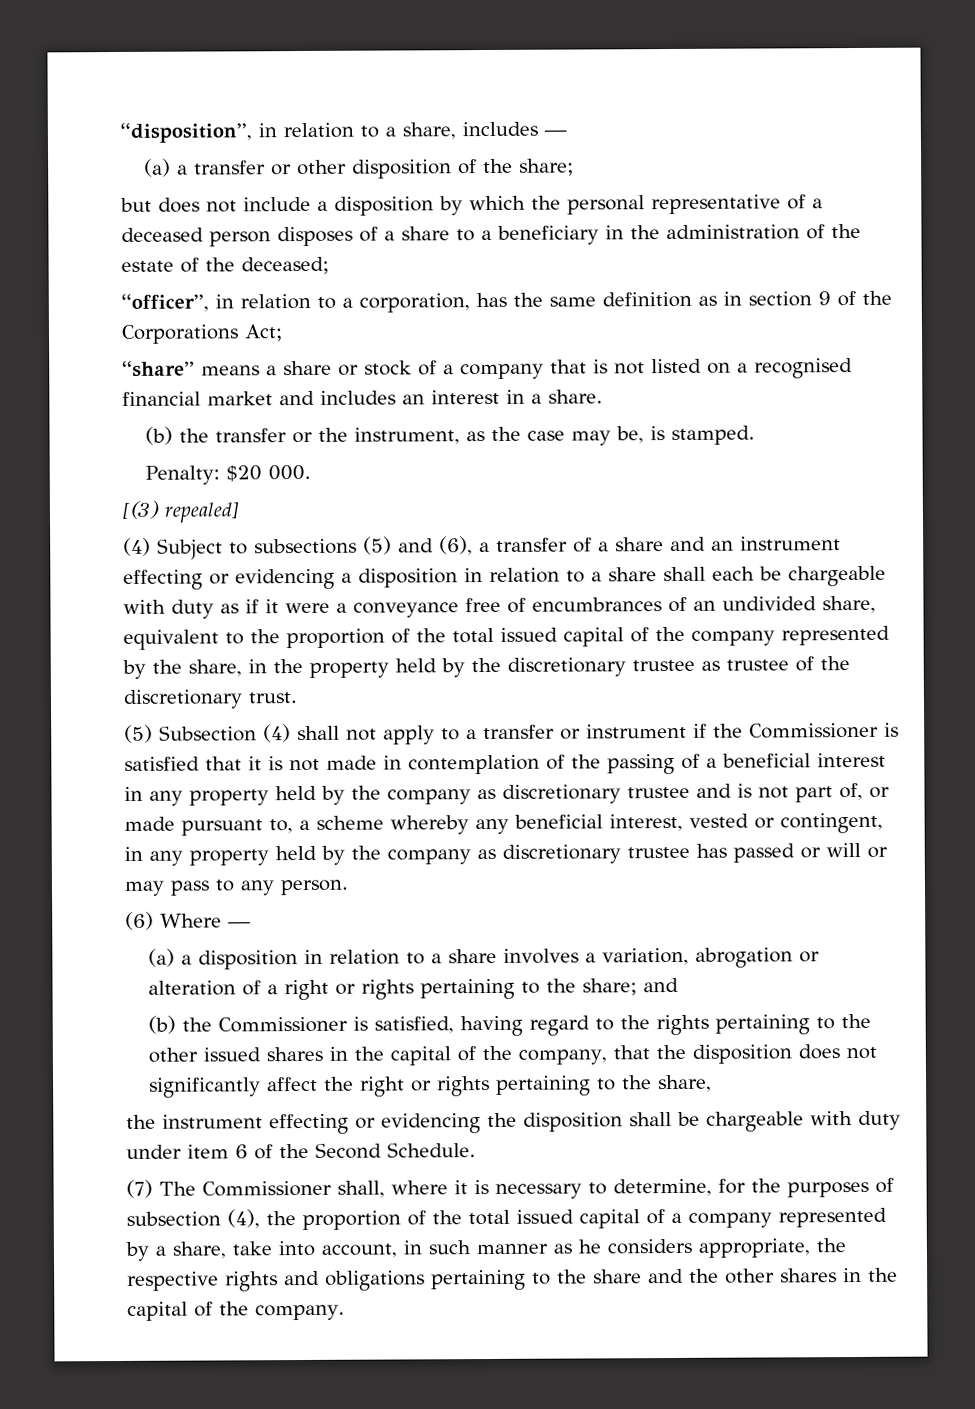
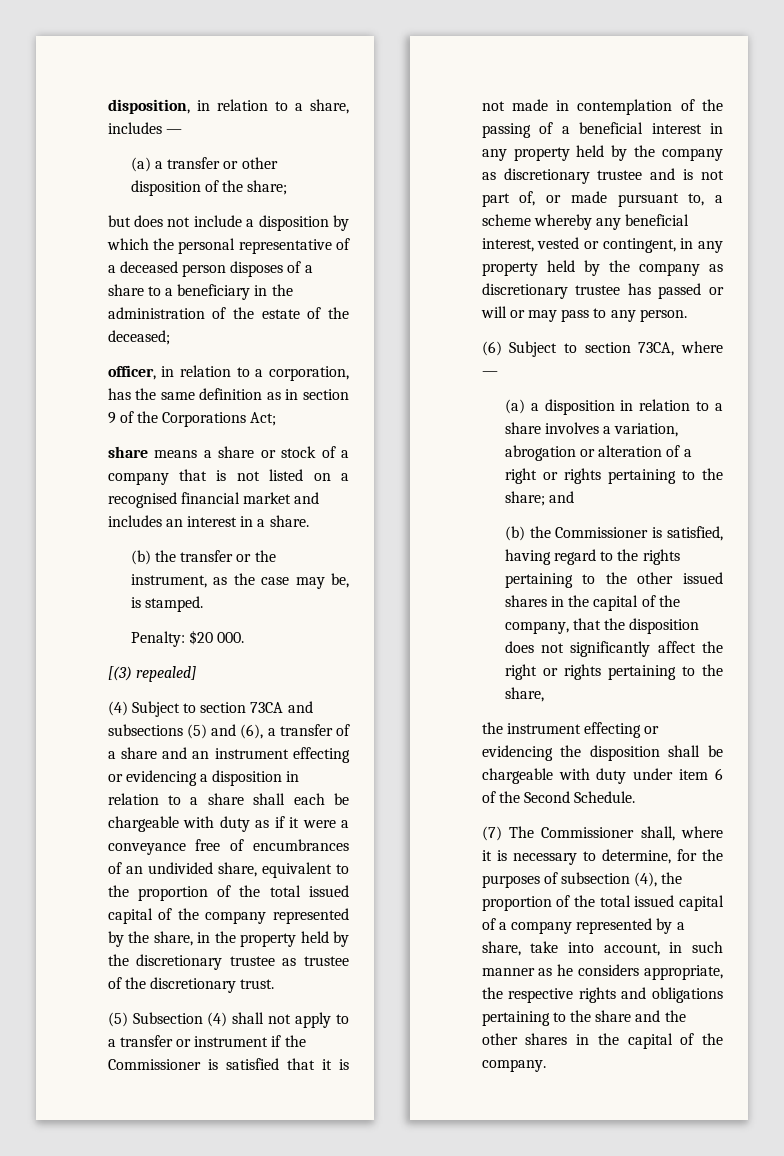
[119,122,252,143] “disposition”, -> [107,99,190,114] disposition,
[120,293,209,312] “officer”, -> [107,365,156,380] officer,
[121,360,195,377] “share” -> [107,446,148,458] share
(248, 548) none -> [200,701,313,713] section 73CA and
[159,913,222,928] Where -> [509,341,723,357] Subject to section 73CA, where

